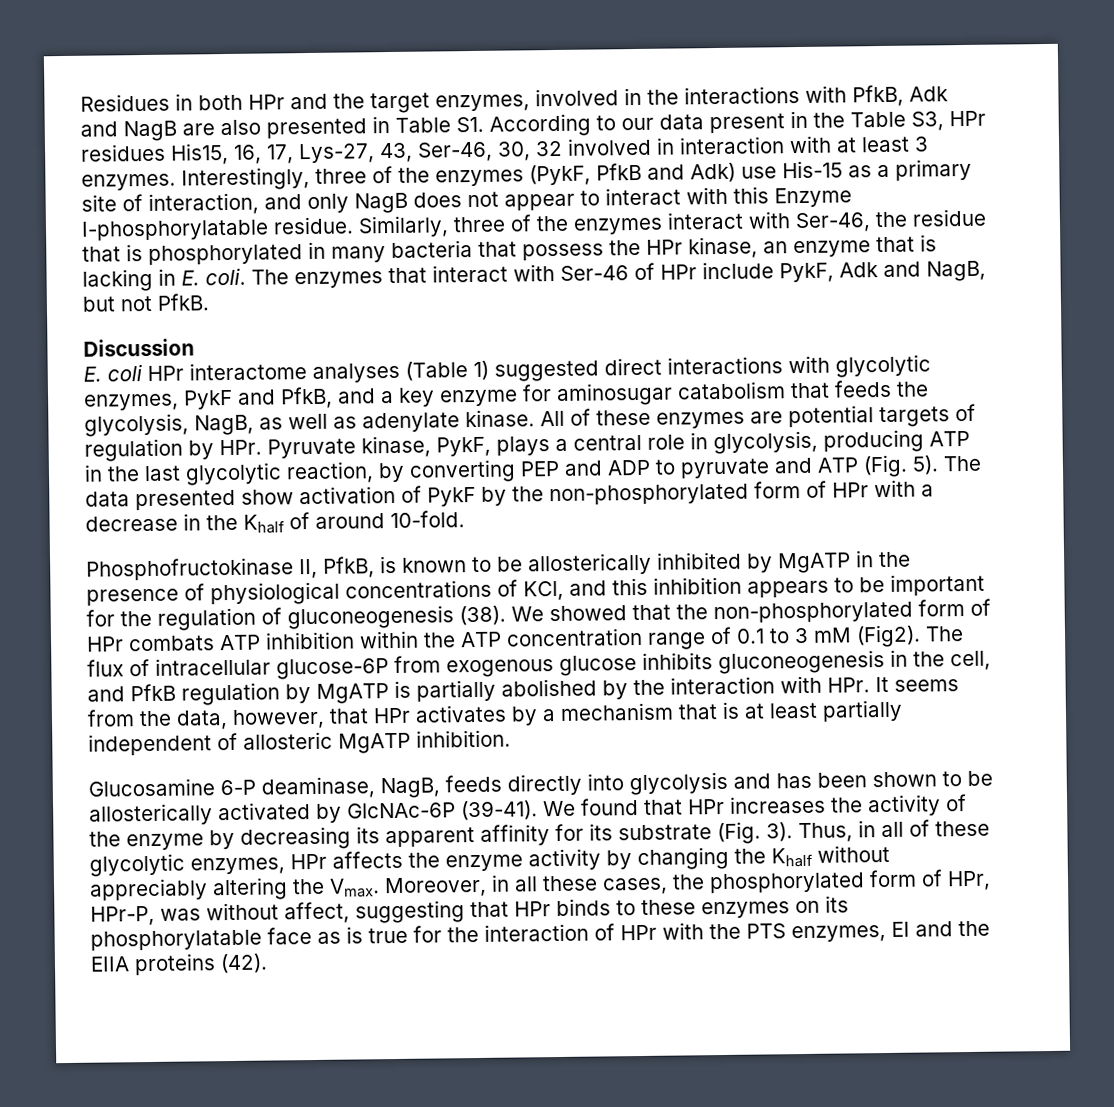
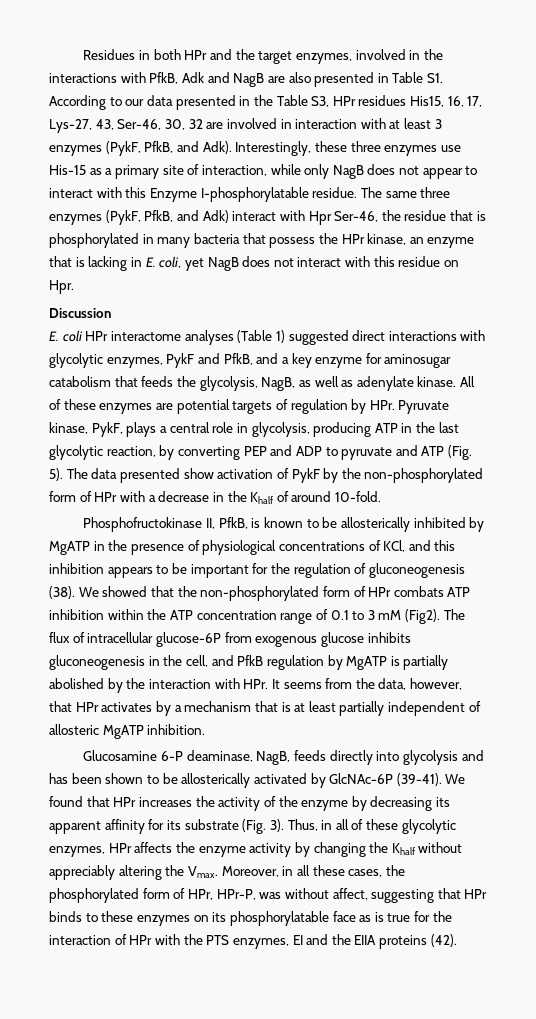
[709,113,785,134] present -> [175,95,236,110] presented
(563, 148) none -> [206,122,224,129] are
[81,162,736,191] enzymes. Interestingly, three of the enzymes (PykF, PfkB and Adk) -> [49,141,438,156] enzymes (PykF, PfkB, and Adk). Interestingly, these three enzymes
[264,194,302,210] and -> [270,164,301,175] while
[358,211,791,238] Similarly, three of the enzymes interact with -> [360,187,451,198] [49,210,332,225] The same three enzymes (PykF, PfkB, and Adk) interact with Hpr
[205,260,986,289] [82,293,210,312] coli. The enzymes that interact with Ser-46 of HPr include PykF, Adk and NagB, but not PfkB. -> [159,256,460,271] [49,280,74,294] coli, yet NagB does not interact with this residue on Hpr.

